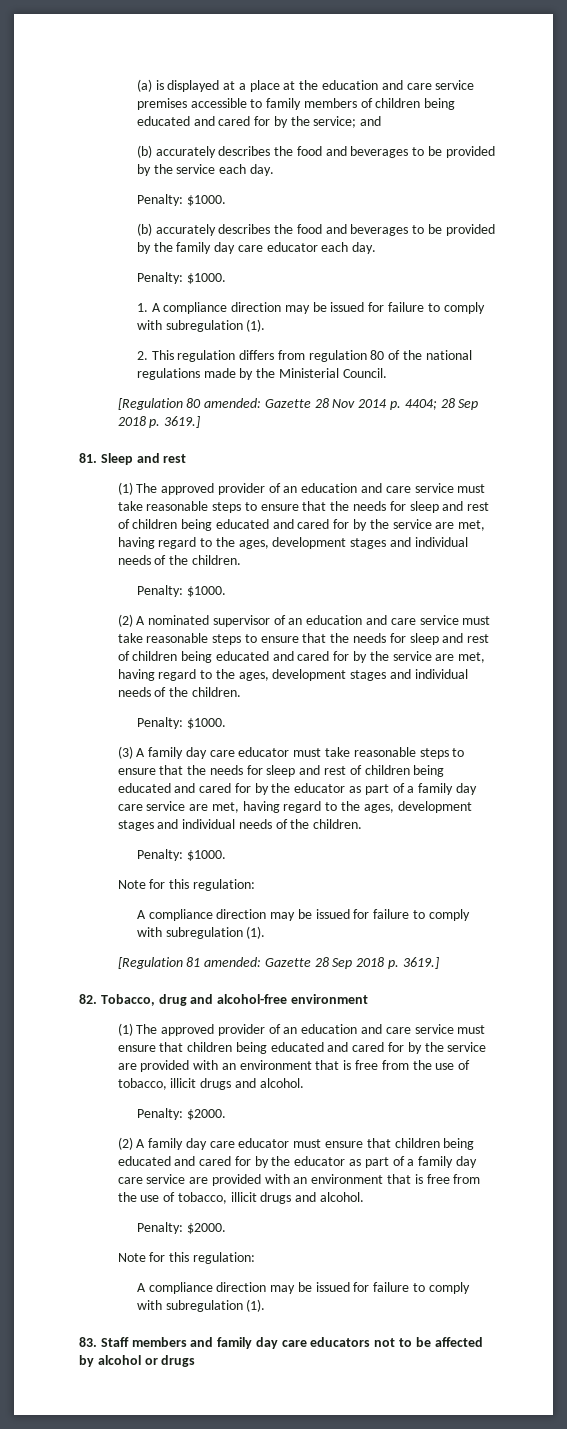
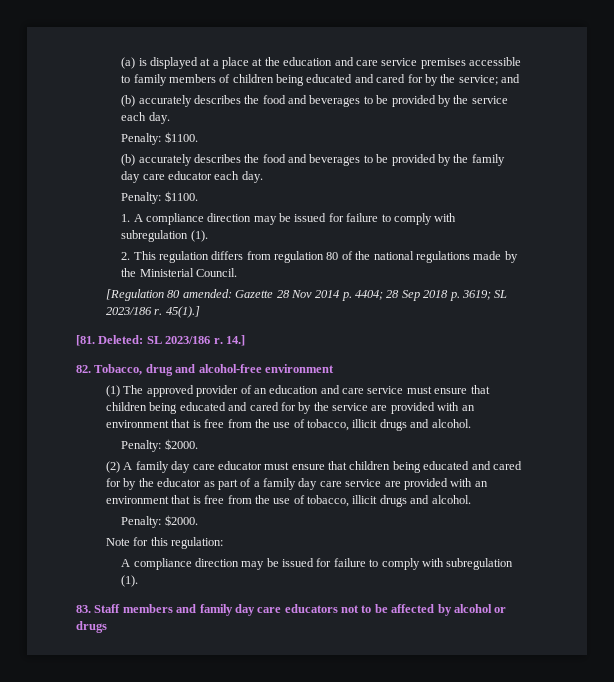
[186,195,226,206] $1000. -> [164,132,198,143] $1100.
[186,273,226,284] $1000. -> [164,191,198,202] $1100.
[164,416,201,428] [79,453,187,465] [117,482,486,495] [117,501,490,513] [117,519,486,531] [117,537,468,549] [117,555,241,565] [136,585,226,597] [117,614,491,627] [117,633,490,645] [117,651,486,663] [117,669,468,681] [117,687,241,697] [136,717,226,729] [117,746,465,759] [117,765,445,777] [117,783,477,795] [117,801,472,813] [117,819,363,831] [136,849,226,861] [117,879,255,891] [136,909,470,921] [136,926,266,939] [117,957,439,969] 3619.] // 81. Sleep and rest // (1) The approved provider of an education and care service must take reasonable steps to ensure that the needs for sleep and rest of children being educated and cared for by the service are met, having regard to the ages, development stages and individual needs of the children. // Penalty: $1000. // (2) A nominated supervisor of an education and care service must take reasonable steps to ensure that the needs for sleep and rest of children being educated and cared for by the service are met, having regard to the ages, development stages and individual needs of the children. // Penalty: $1000. // (3) A family day care educator must take reasonable steps to ensure that the needs for sleep and rest of children being educated and cared for by the educator as part of a family day care service are met, having regard to the ages, development stages and individual needs of the children. // Penalty: $1000. // Note for this regulation: // A compliance direction may be issued for failure to comply with subregulation (1). // [Regulation 81 amended: Gazette 28 Sep 2018 p. 3619.] -> [461,290,508,300] [106,306,200,318] [76,335,245,346] 3619; SL 2023/186 r. 45(1).] // [81. Deleted: SL 2023/186 r. 14.]

